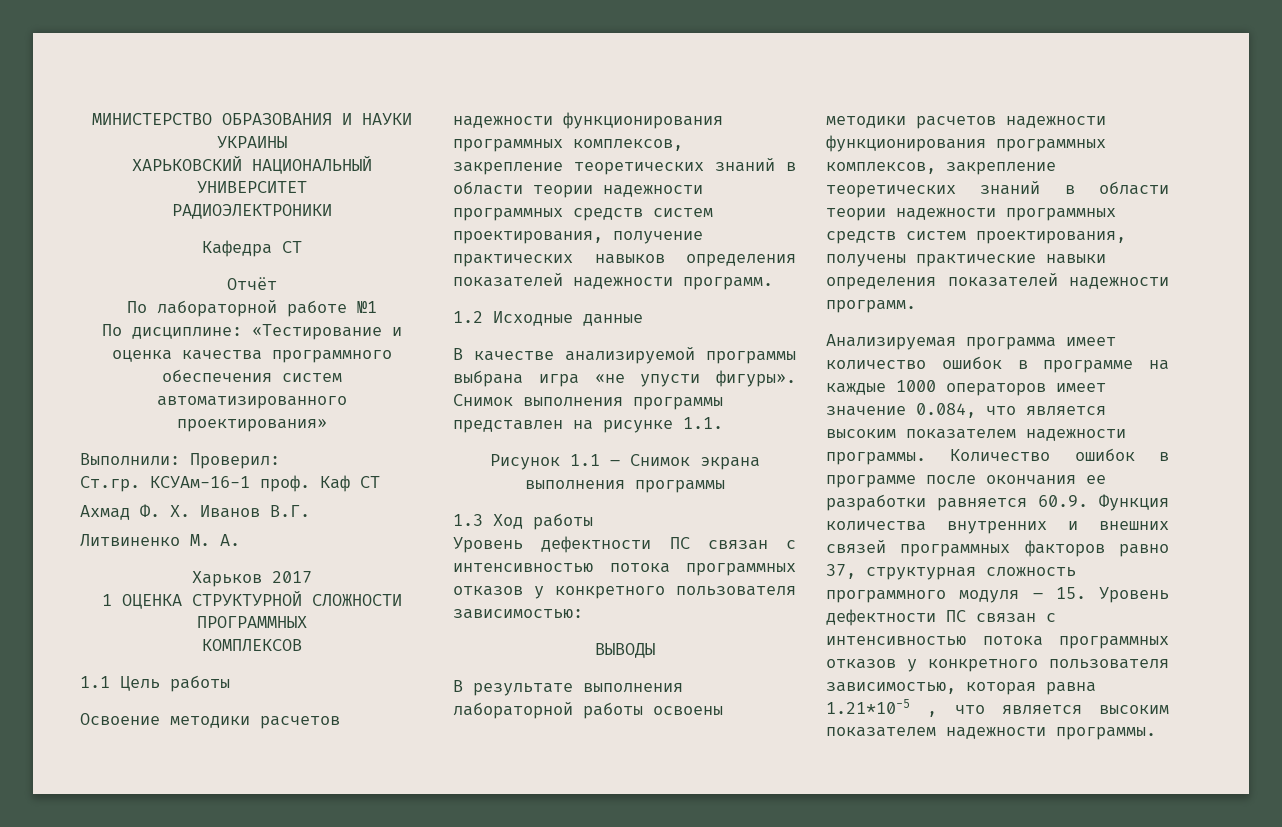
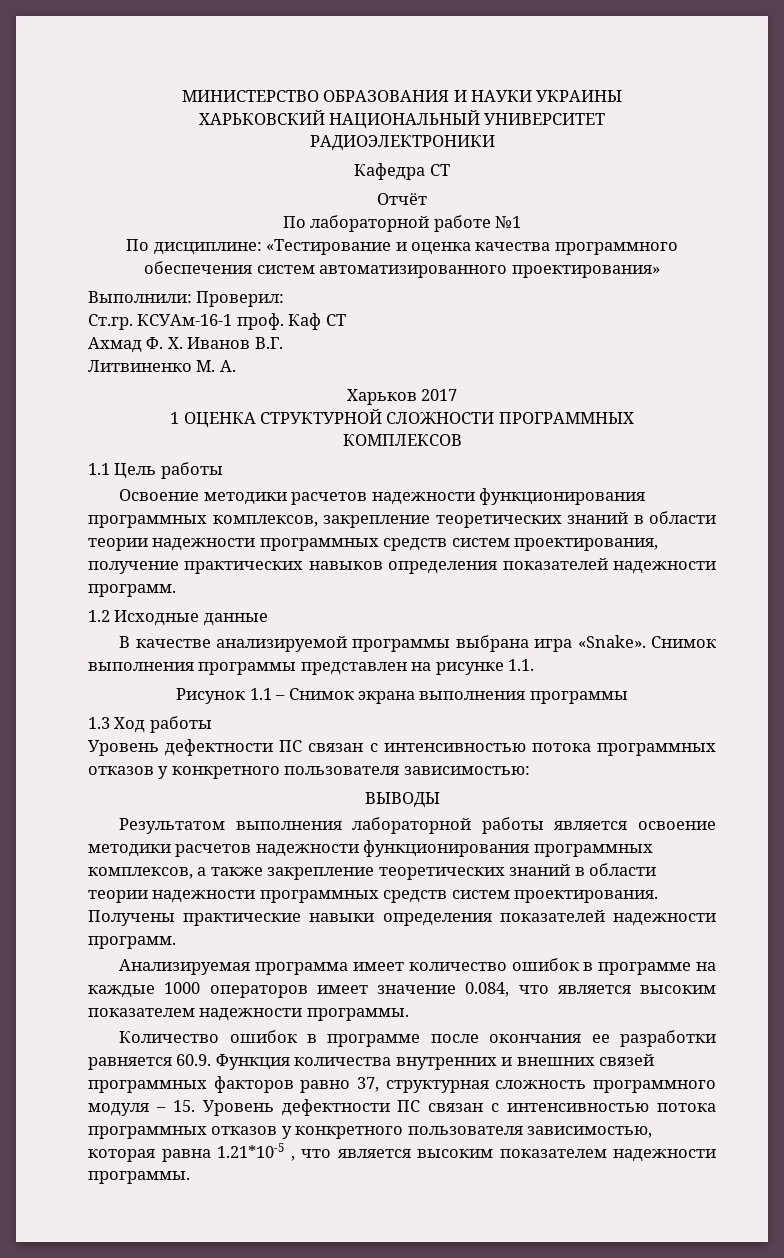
[594,370,796,387] «не упусти фигуры». -> [577,635,646,648] «Snake».
[453,680,573,696] В результате -> [119,818,226,834] Результатом
[653,706,723,715] [826,116,1106,129] [826,135,1106,152] [826,162,936,174] освоены методики расчетов надежности функционирования программных комплексов, -> [554,821,717,830] [88,840,653,857] [88,867,263,879] является освоение методики расчетов надежности функционирования программных комплексов, а также
[976,231,1126,244] [826,254,906,267] проектирования, получены -> [514,890,659,903] [88,910,175,926] проектирования. Получены
(926, 458) none -> (409, 1014) //

